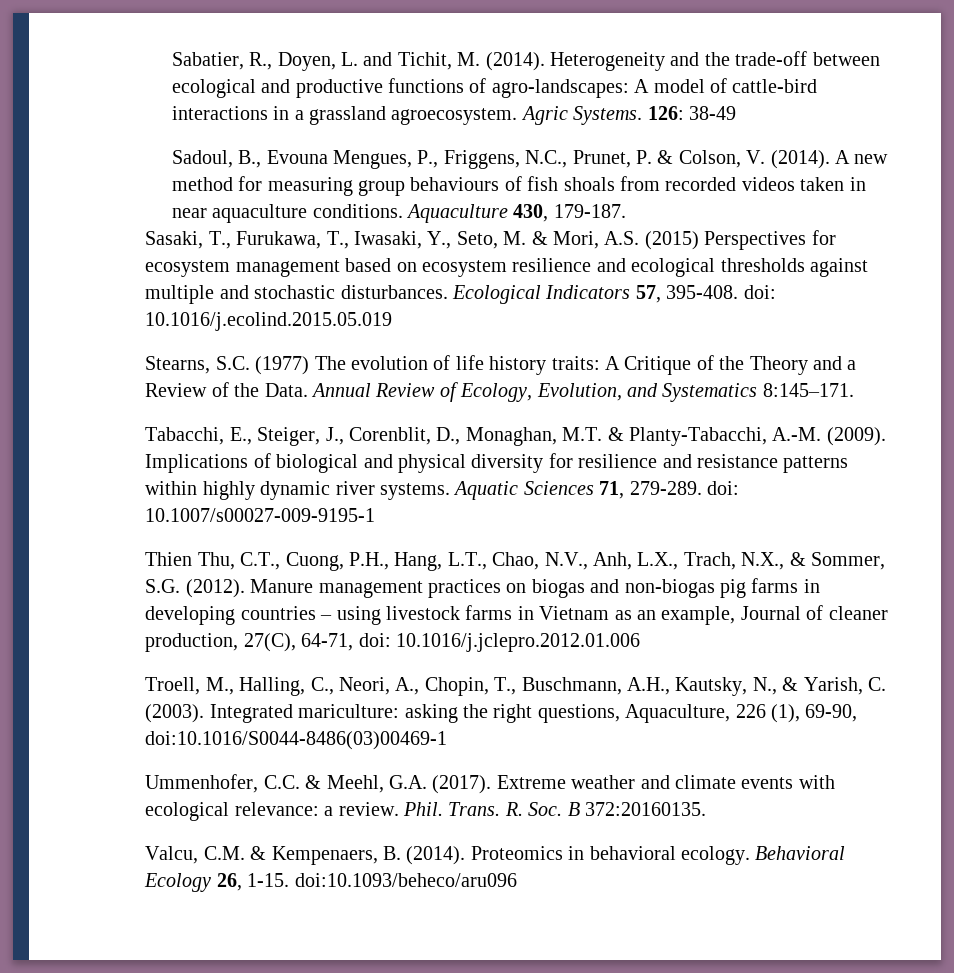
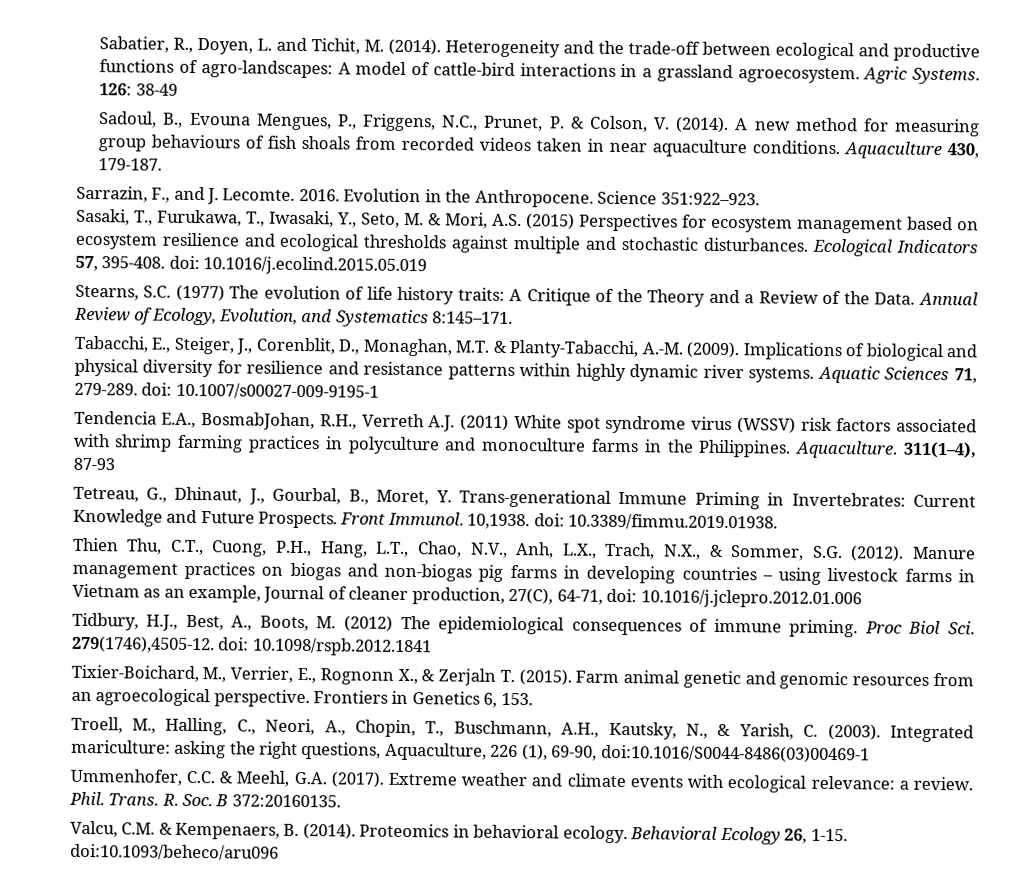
(626, 211) none -> [75,185,760,208] // Sarrazin, F., and J. Lecomte. 2016. Evolution in the Anthropocene. Science 351:922–923.
(376, 515) none -> [73,410,977,434] [72,433,978,459] [72,457,115,471] [72,486,976,510] [72,508,779,531] // Tendencia E.A., BosmabJohan, R.H., Verreth A.J. (2011) White spot syndrome virus (WSSV) risk factors associated with shrimp farming practices in polyculture and monoculture farms in the Philippines. Aquaculture. 311(1–4), 87-93 // Tetreau, G., Dhinaut, J., Gourbal, B., Moret, Y. Trans-generational Immune Priming in Invertebrates: Current Knowledge and Future Prospects. Front Immunol. 10,1938. doi: 10.3389/fimmu.2019.01938.
(640, 642) none -> [71,612,976,638] [71,635,432,657] [70,664,975,690] [70,688,533,708] // Tidbury, H.J., Best, A., Boots, M. (2012) The epidemiological consequences of immune priming. Proc Biol Sci. 279(1746),4505-12. doi: 10.1098/rspb.2012.1841 // Tixier-Boichard, M., Verrier, E., Rognonn X., & Zerjaln T. (2015). Farm animal genetic and genomic resources from an agroecological perspective. Frontiers in Genetics 6, 153.

